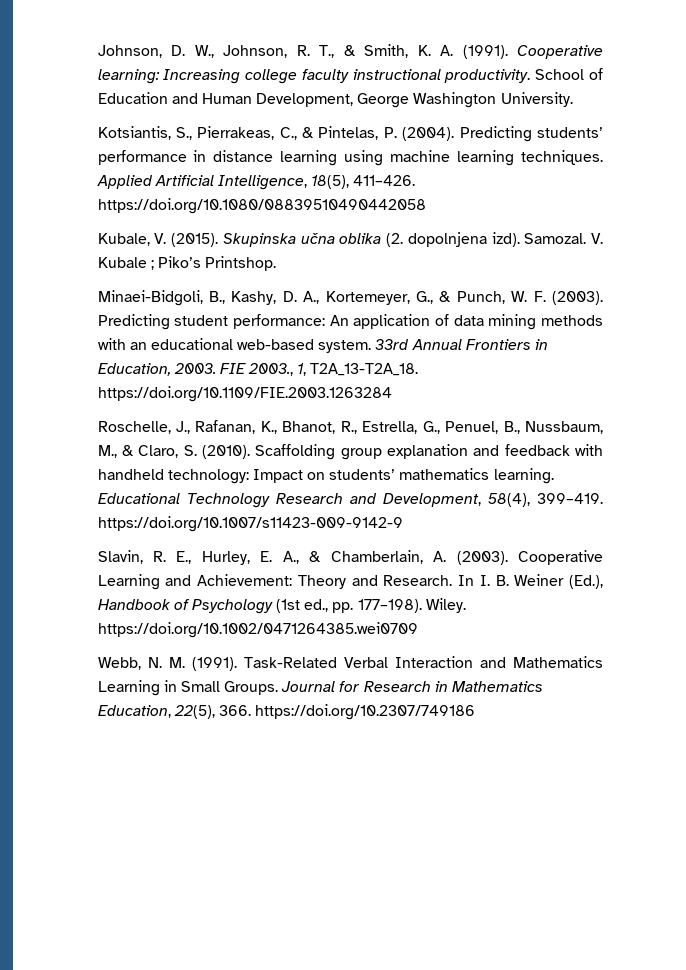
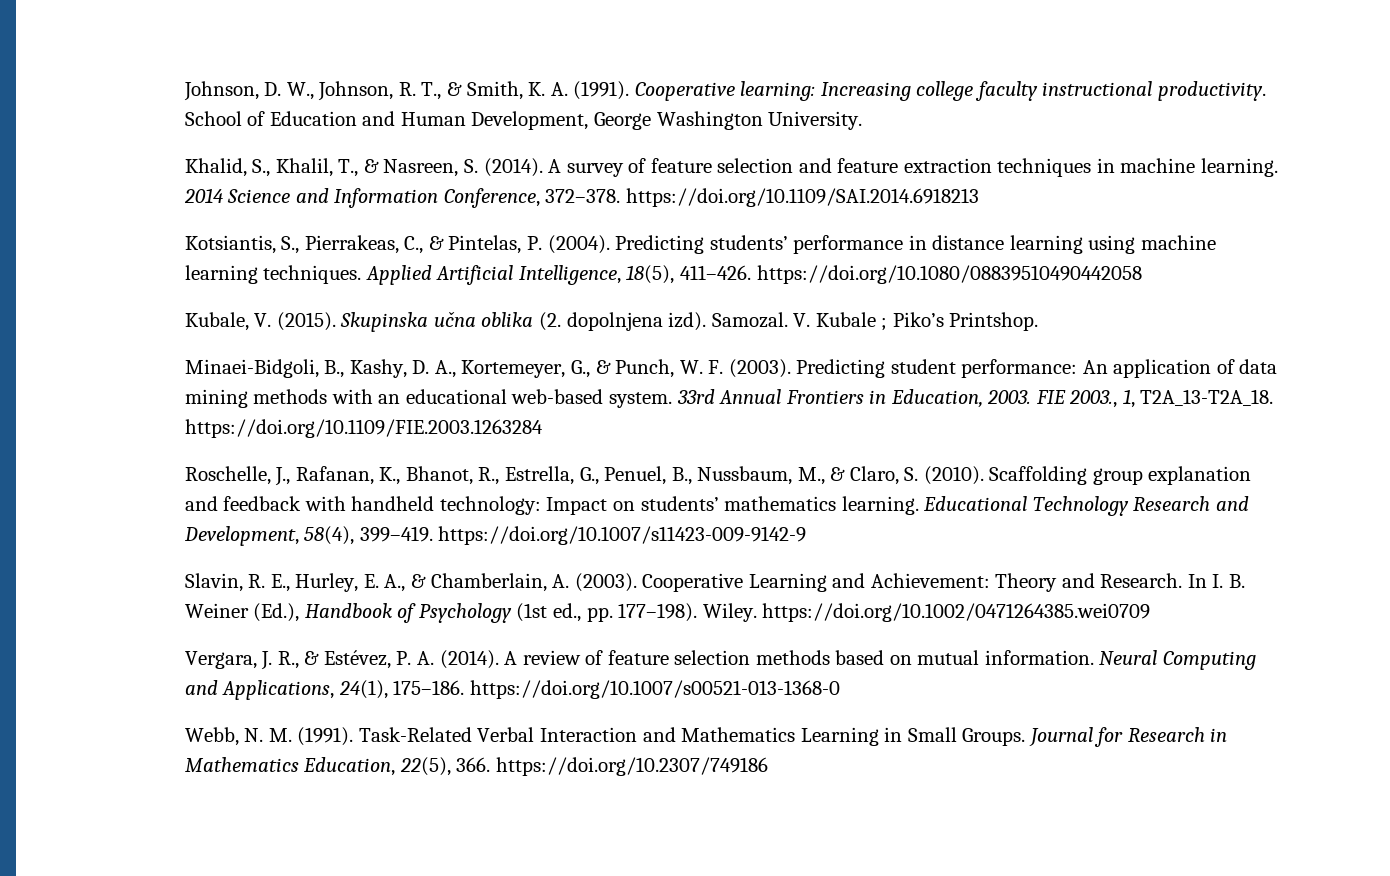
(573, 99) none -> [184,158,1278,177] [183,188,979,208] // Khalid, S., Khalil, T., & Nasreen, S. (2014). A survey of feature selection and feature extraction techniques in machine learning. 2014 Science and Information Conference, 372–378. https://doi.org/10.1109/SAI.2014.6918213
(418, 630) none -> [184,650,1256,670] [184,680,840,700] // Vergara, J. R., & Estévez, P. A. (2014). A review of feature selection methods based on mutual information. Neural Computing and Applications, 24(1), 175–186. https://doi.org/10.1007/s00521-013-1368-0

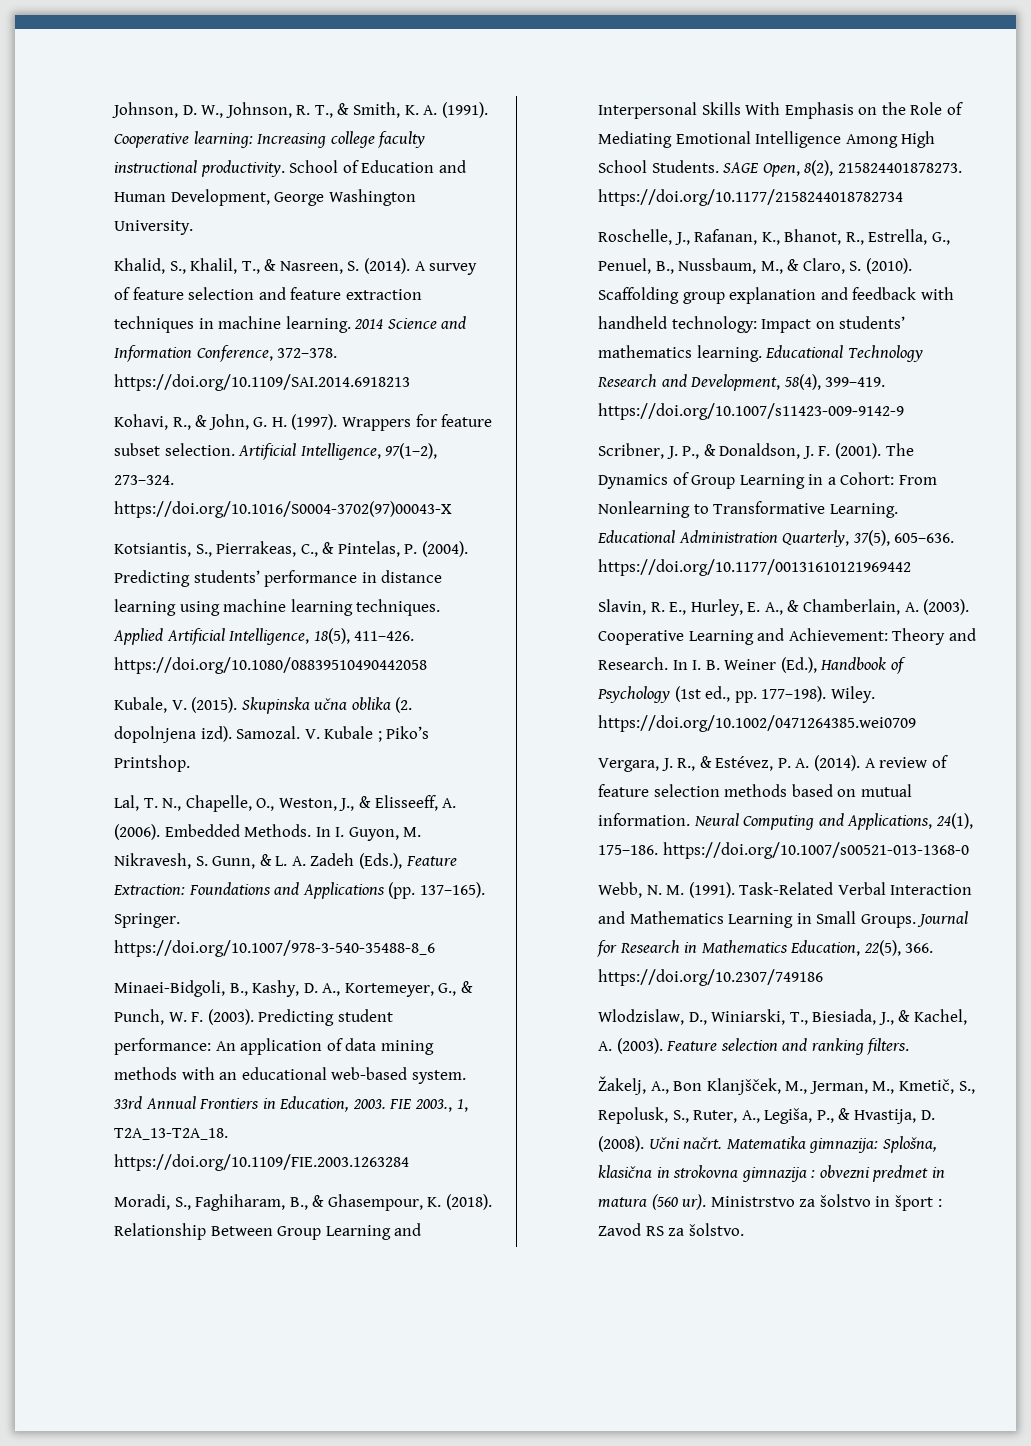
(979, 197) none -> [113,414,493,431] [113,443,438,460] [113,475,174,485] [113,501,452,518] // Kohavi, R., & John, G. H. (1997). Wrappers for feature subset selection. Artificial Intelligence, 97(1–2), 273–324. https://doi.org/10.1016/S0004-3702(97)00043-X
(1039, 321) none -> [113,795,457,812] [113,824,422,841] [113,853,457,869] [112,882,485,899] [113,913,180,928] [113,940,435,957] // Lal, T. N., Chapelle, O., Weston, J., & Elisseeff, A. (2006). Embedded Methods. In I. Guyon, M. Nikravesh, S. Gunn, & L. A. Zadeh (Eds.), Feature Extraction: Foundations and Applications (pp. 137–165). Springer. https://doi.org/10.1007/978-3-540-35488-8_6
(543, 428) none -> [113,1194,493,1211] [113,1223,422,1240] [597,102,964,119] [597,131,936,148] [597,160,962,177] [597,189,903,206] // Moradi, S., Faghiharam, B., & Ghasempour, K. (2018). Relationship Between Group Learning and Interpersonal Skills With Emphasis on the Role of Mediating Emotional Intelligence Among High School Students. SAGE Open, 8(2), 215824401878273. https://doi.org/10.1177/2158244018782734
(807, 535) none -> [597,443,914,459] [597,472,938,489] [597,501,898,518] [596,530,955,547] [597,559,911,576] // Scribner, J. P., & Donaldson, J. F. (2001). The Dynamics of Group Learning in a Cohort: From Nonlearning to Transformative Learning. Educational Administration Quarterly, 37(5), 605–636. https://doi.org/10.1177/00131610121969442
(768, 766) none -> [597,1009,968,1025] [597,1038,910,1055] [597,1076,975,1095] [597,1107,935,1124] [597,1136,937,1153] [597,1165,946,1182] [597,1194,942,1211] [597,1223,744,1236] // Wlodzislaw, D., Winiarski, T., Biesiada, J., & Kachel, A. (2003). Feature selection and ranking filters. // Žakelj, A., Bon Klanjšček, M., Jerman, M., Kmetič, S., Repolusk, S., Ruter, A., Legiša, P., & Hvastija, D. (2008). Učni načrt. Matematika gimnazija: Splošna, klasična in strokovna gimnazija : obvezni predmet in matura (560 ur). Ministrstvo za šolstvo in šport : Zavod RS za šolstvo.

